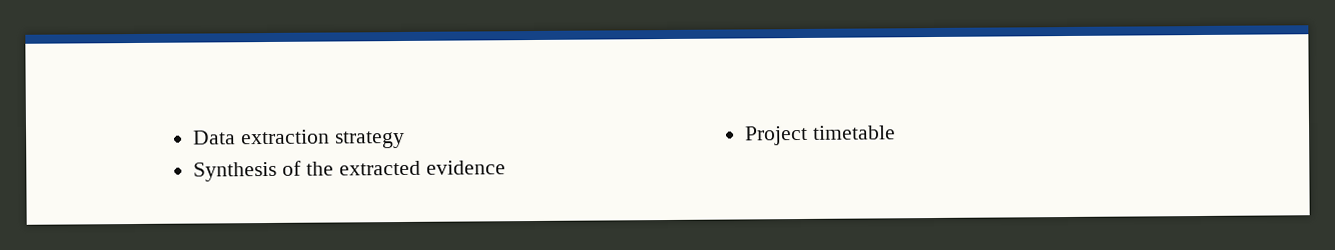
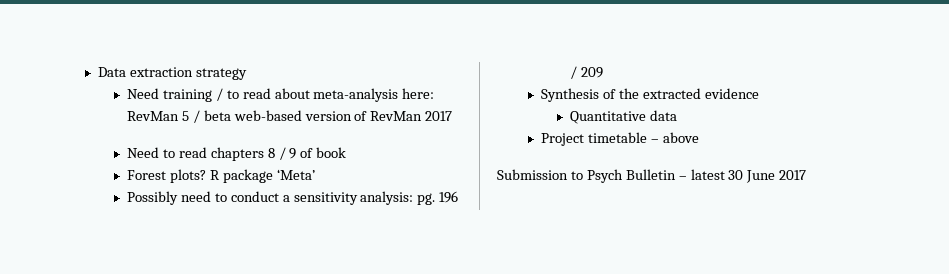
(405, 139) none -> [126,88,435,102] [126,110,453,123] [126,147,347,161] [126,169,315,183] [126,191,459,205] [569,66,603,79] // Need training / to read about meta-analysis here: RevMan 5 / beta web-based version of RevMan 2017 // Need to read chapters 8 / 9 of book // Forest plots? R package ‘Meta’ // Possibly need to conduct a sensitivity analysis: pg. 196 / 209
(506, 167) none -> [569,110,677,124] // Quantitative data
(897, 132) none -> [651,132,700,143] [497,169,807,183] – above // Submission to Psych Bulletin – latest 30 June 2017

